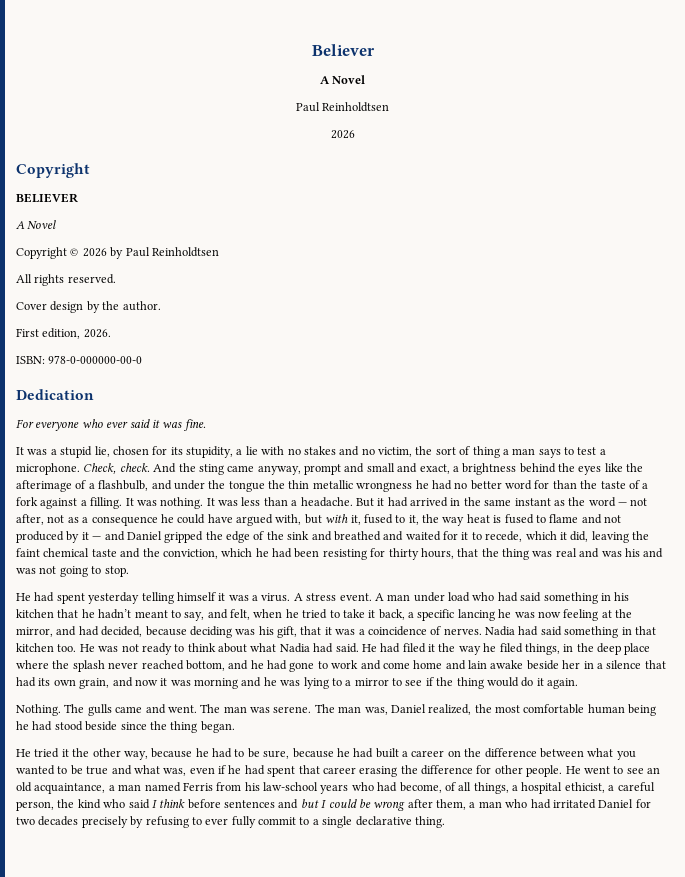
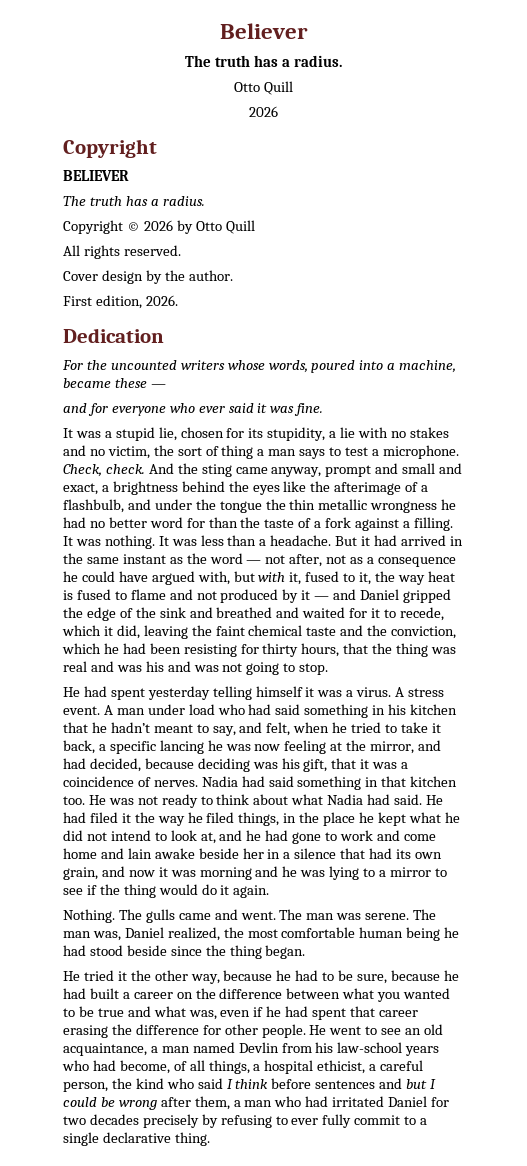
[319,75,366,84] [295,102,390,112] [330,130,355,139] [16,163,90,178] [16,193,78,203] [16,220,57,229] A Novel // Paul Reinholdtsen // 2026 // Copyright // BELIEVER // A Novel -> [185,55,342,67] [234,81,293,95] [249,106,278,117] [63,139,157,158] [63,170,129,181] [63,196,205,206] The truth has a radius. // Otto Quill // 2026 // Copyright // BELIEVER // The truth has a radius.
[125,247,219,257] Paul Reinholdtsen -> [195,220,255,234] Otto Quill
[16,355,143,364] // ISBN: 978-0-000000-00-0 -> (178, 300) none
(34, 423) none -> [86,360,457,373] [63,378,166,388] [63,403,108,416] the uncounted writers whose words, poured into a machine, became these — // and for
[597,643,651,655] [16,660,225,672] deep place where the splash never reached bottom, -> [323,812,460,826] [63,830,216,844] place he kept what he did not intend to look at,
[182,782,213,791] Ferris -> [238,1042,279,1053] Devlin

